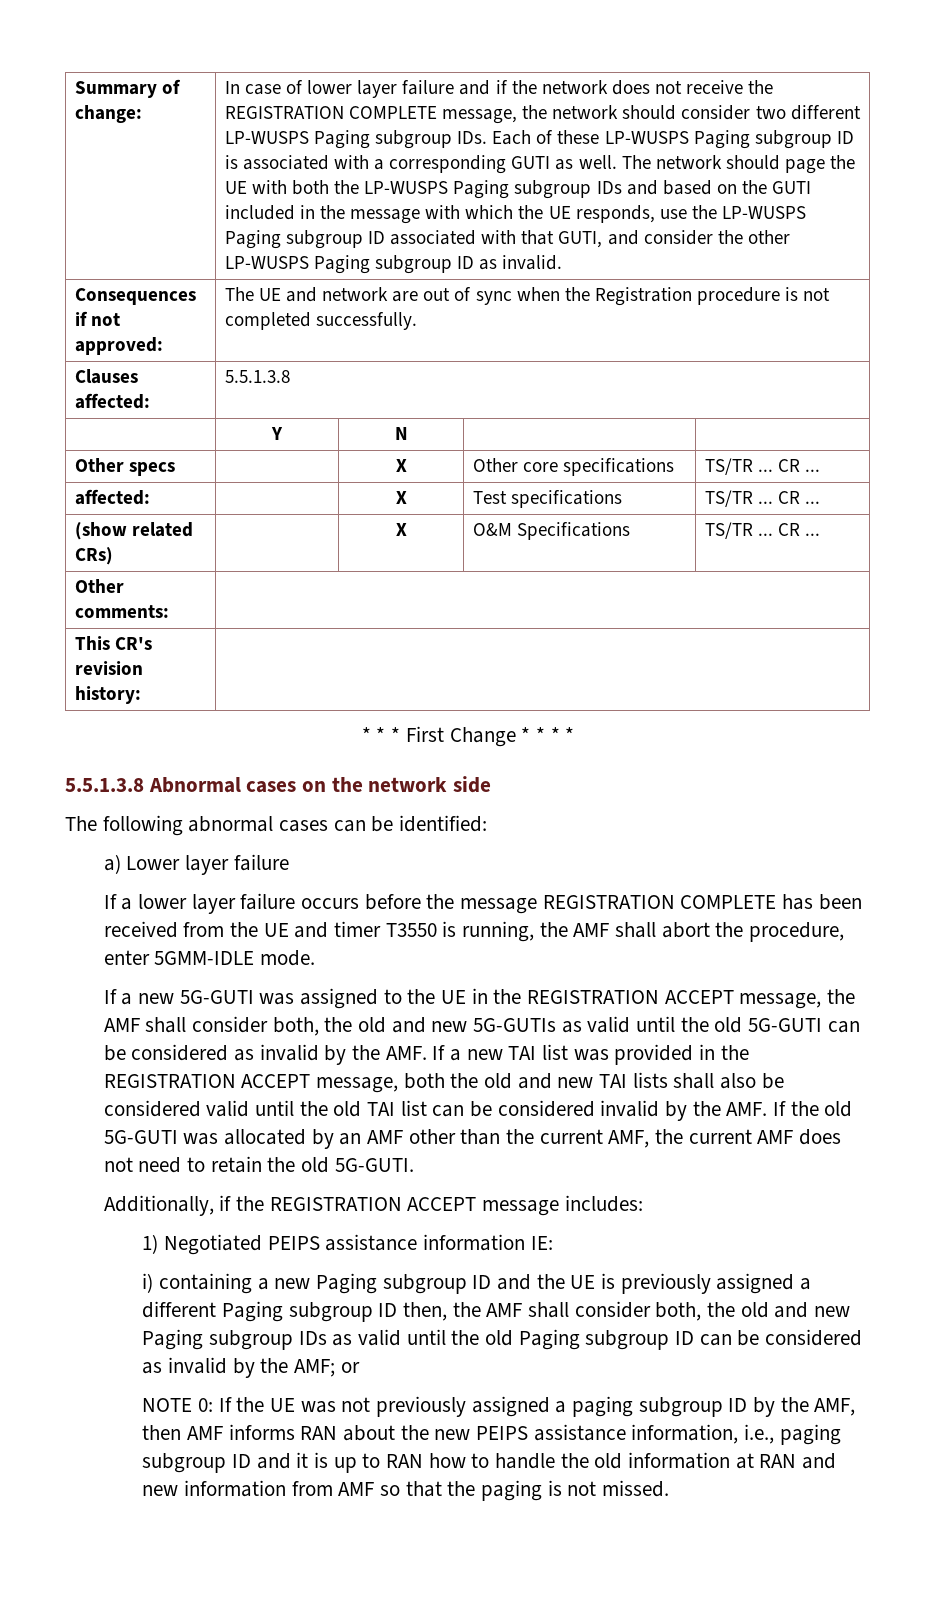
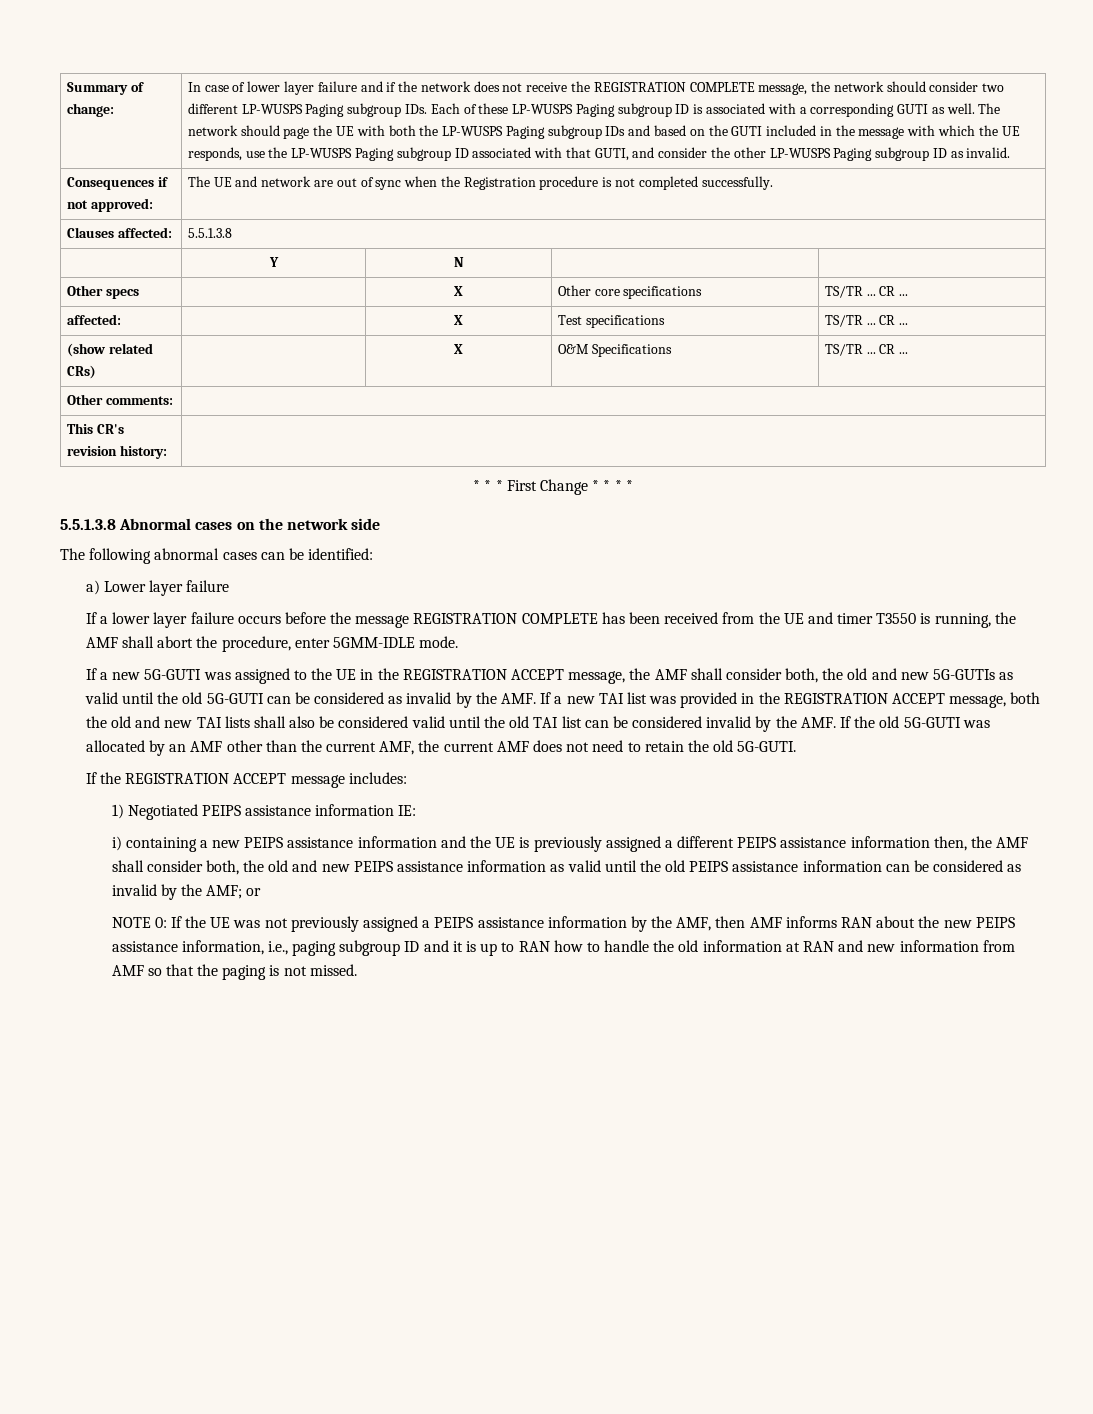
[103,1195,232,1216] Additionally, if -> [85,772,97,784] If
[316,1273,492,1294] Paging subgroup ID -> [244,836,437,848] PEIPS assistance information
[222,1301,398,1322] Paging subgroup ID -> [737,836,930,848] PEIPS assistance information
[142,1329,695,1350] Paging subgroup IDs as valid until the old Paging subgroup ID -> [353,860,882,872] PEIPS assistance information as valid until the old PEIPS assistance information
[572,1396,748,1417] paging subgroup ID -> [434,916,627,928] PEIPS assistance information

